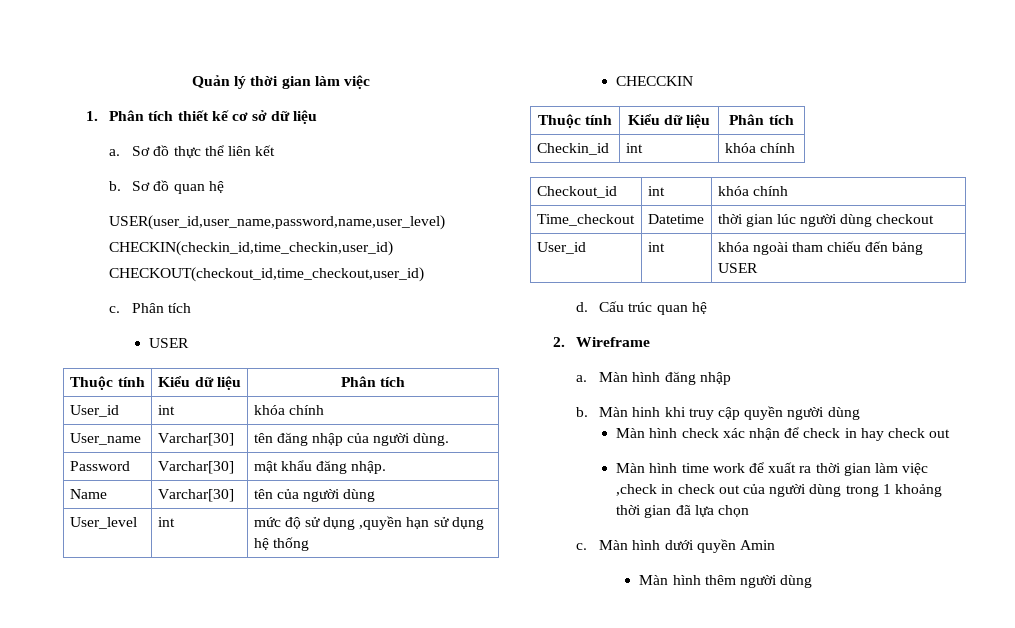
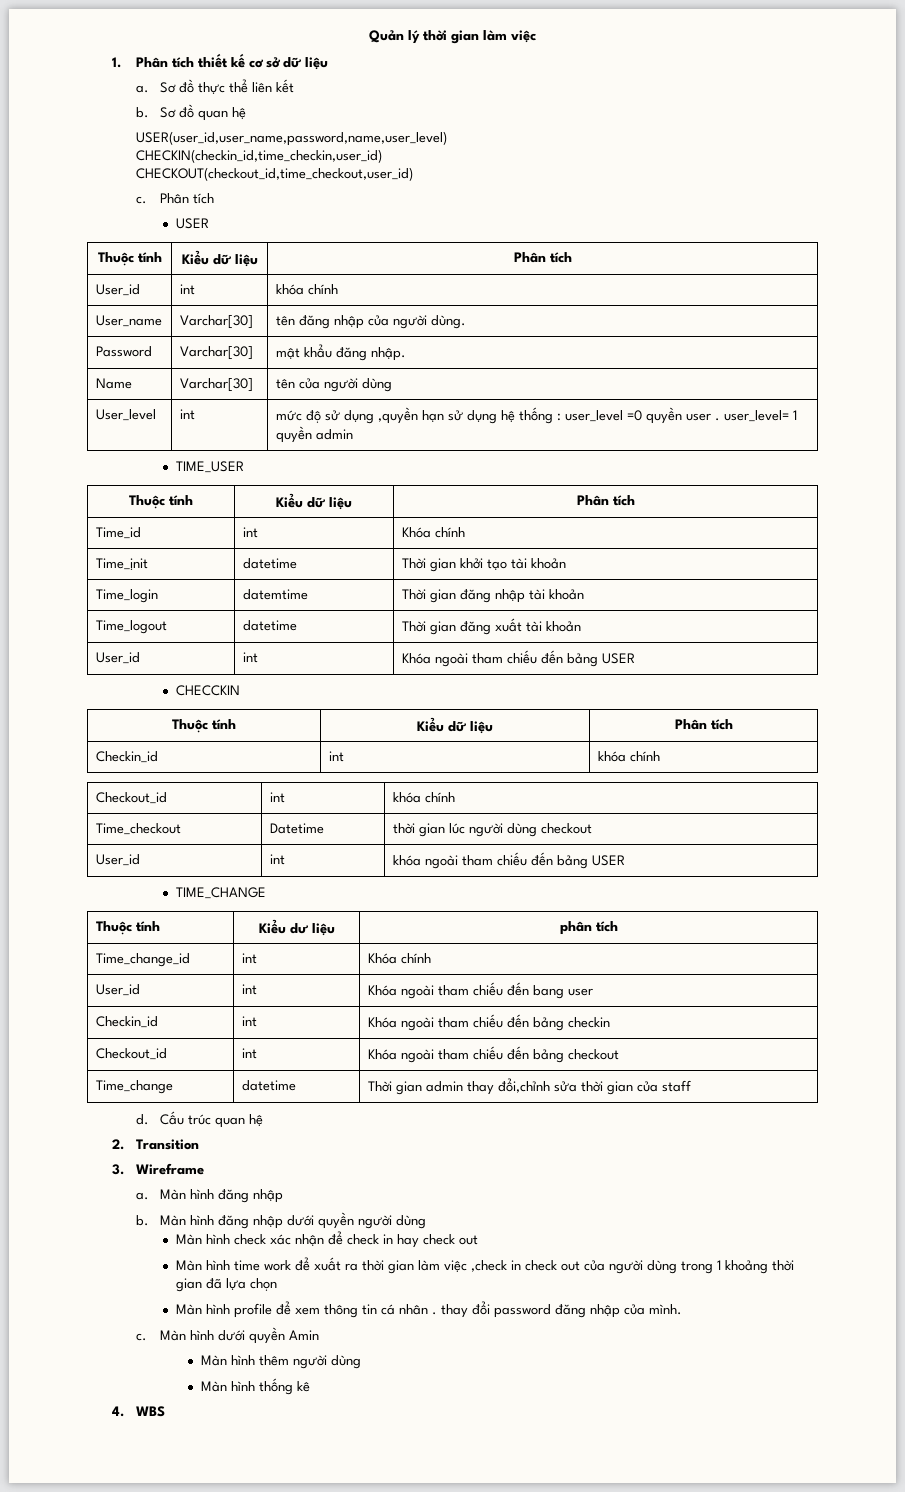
(309, 544) none -> [556,407,797,424] [275,426,353,443] [176,461,245,473] [129,495,193,509] [276,493,352,510] [576,495,635,506] [95,527,141,539] [242,527,258,538] [401,527,465,538] [95,558,148,570] [242,558,297,569] [401,558,566,572] [95,589,158,603] [242,589,308,600] [401,589,584,603] [95,620,167,634] [242,620,297,631] [401,618,581,635] [95,652,140,664] [242,652,258,663] [401,650,635,667] : user_level =0 quyền user . user_level= 1 quyền admin // TIME_USER // Thuộc tính | Kiểu dữ liệu | Phân tích // Time_id | int | Khóa chính // Time_ịnit | datetime | Thời gian khởi tạo tài khoản // Time_login | datemtime | Thời gian đăng nhập tài khoản // Time_logout | datetime | Thời gian đăng xuất tài khoản // User_id | int | Khóa ngoài tham chiếu đến bảng USER
(758, 268) none -> [176,887,267,899] [95,921,160,935] [258,919,335,936] [559,921,618,935] [95,953,190,967] [241,953,257,964] [367,953,431,964] [95,984,140,996] [241,984,257,995] [367,982,593,999] [95,1016,158,1028] [241,1016,257,1027] [367,1014,610,1031] [95,1048,167,1060] [241,1048,257,1059] [367,1046,619,1063] [95,1080,173,1094] [241,1080,296,1091] [367,1078,691,1095] // TIME_CHANGE // Thuộc tính | Kiểu dư liệu | phân tích // Time_change_id | int | Khóa chính // User_id | int | Khóa ngoài tham chiếu đến bang user // Checkin_id | int | Khóa ngoài tham chiếu đến bảng checkin // Checkout_id | int | Khóa ngoài tham chiếu đến bảng checkout // Time_change | datetime | Thời gian admin thay đổi,chỉnh sửa thời gian của staff
(566, 342) none -> [135,1139,199,1150] [111,1164,124,1175] Transition // 3.
[632,407,740,420] hinh khi truy cập -> [190,1215,315,1229] hình đăng nhập dưới
(750, 511) none -> [176,1301,683,1318] // Màn hình profile để xem thông tin cá nhân . thay đổi password đăng nhập của mình.
(813, 581) none -> [200,1378,310,1395] [111,1406,165,1417] // Màn hình thống kê // 4. WBS

